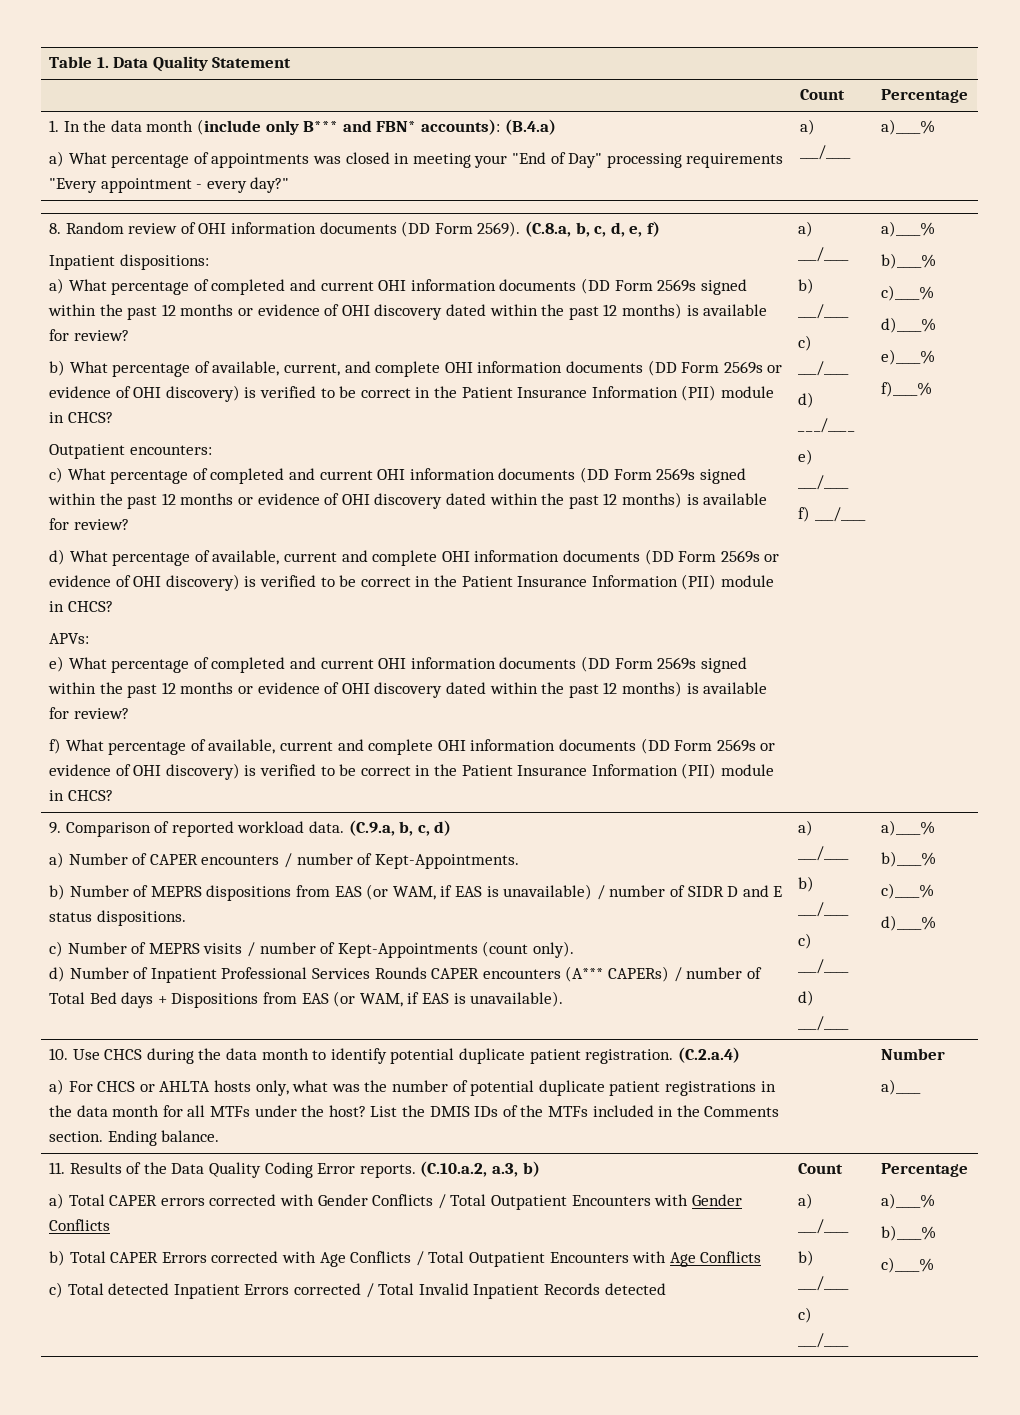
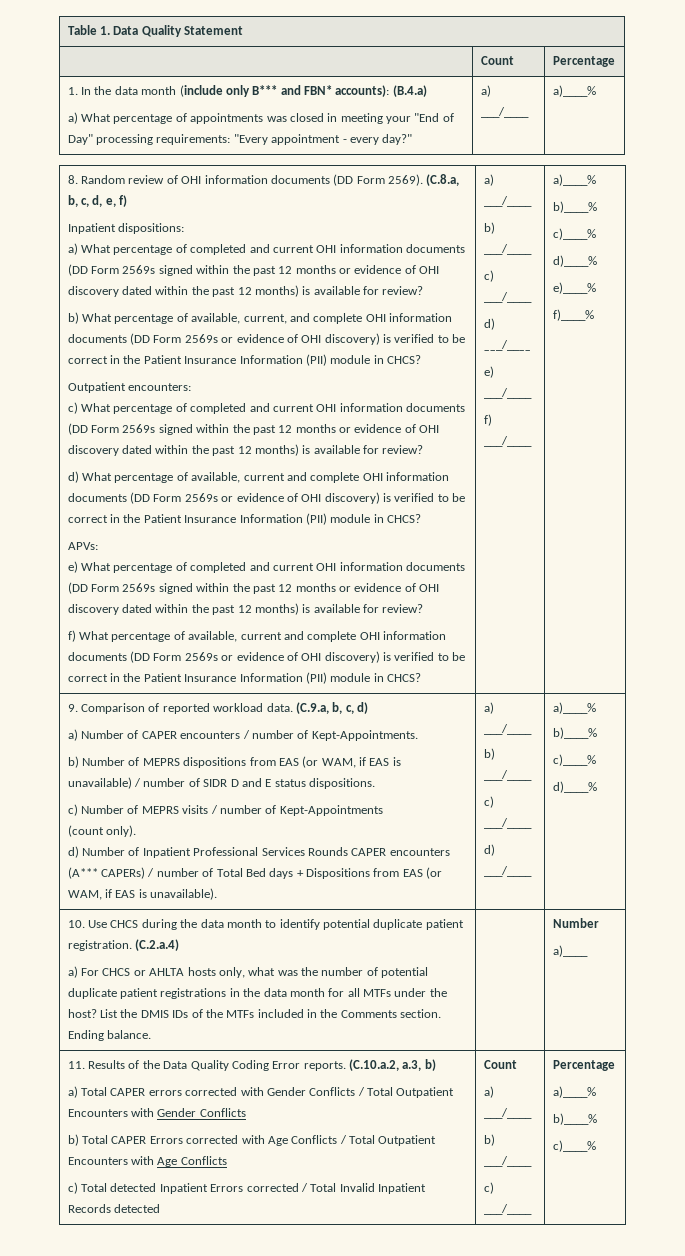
[686,153,784,168] requirements -> [156,134,231,145] requirements:
(478, 950) none -> (383, 810) //

